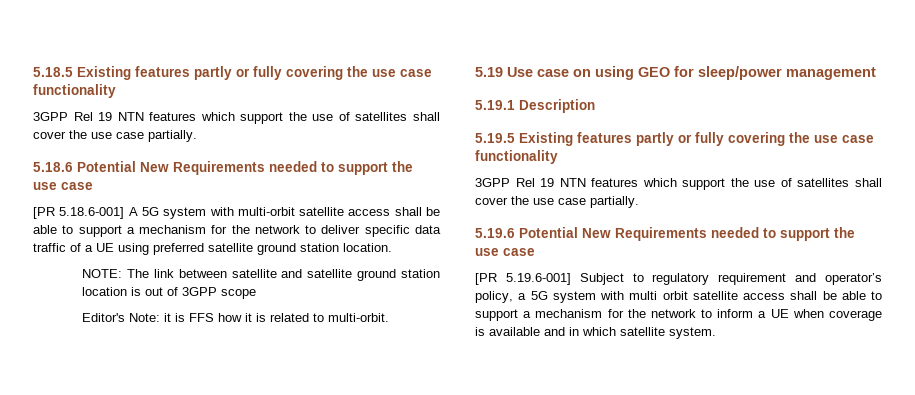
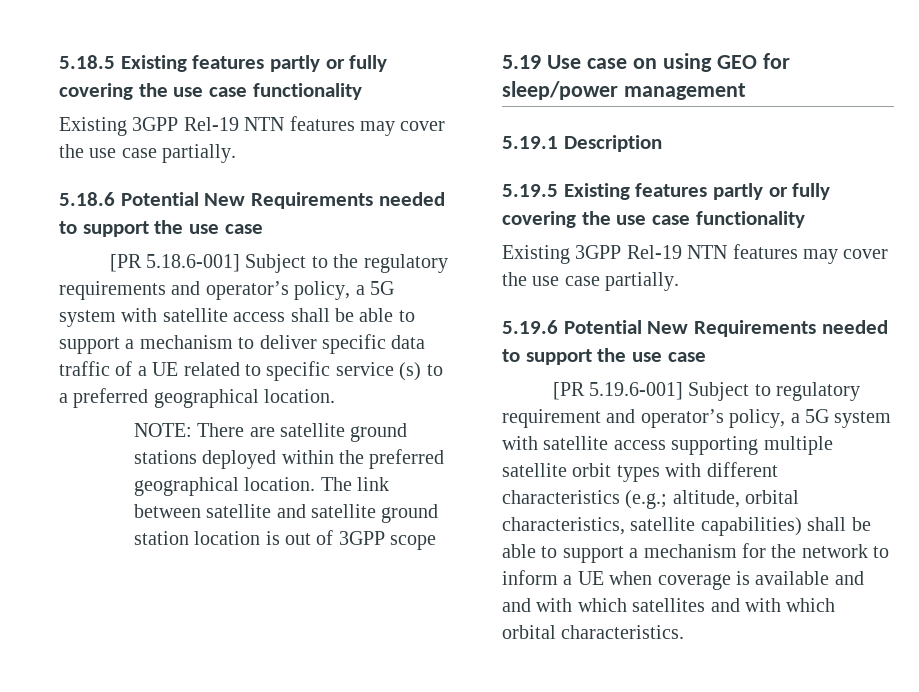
[33,112,440,124] 3GPP Rel 19 NTN features which support the use of satellites shall -> [59,116,395,136] Existing 3GPP Rel-19 NTN features may
[128,207,441,219] [33,225,300,237] A 5G system with multi-orbit satellite access shall be able to support a mechanism for the network -> [245,254,448,273] [59,281,394,300] [59,308,415,327] [59,335,233,354] Subject to the regulatory requirements and operator’s policy, a 5G system with satellite access shall be able to support a mechanism
[118,243,392,255] [82,269,123,278] using preferred satellite ground station location. // NOTE: -> [183,361,443,381] [59,388,336,408] [133,423,408,442] [133,449,445,469] [133,477,316,496] related to specific service (s) to a preferred geographical location. // NOTE: There are satellite ground stations deployed within the preferred geographical location.
[82,313,390,322] // Editor's Note: it is FFS how it is related to multi-orbit. -> (437, 542) none
[475,178,882,190] 3GPP Rel 19 NTN features which support the use of satellites shall -> [502,244,838,264] Existing 3GPP Rel-19 NTN features may
[629,291,785,300] multi orbit satellite access -> [543,436,833,455] [502,462,778,482] [502,490,800,509] [502,517,802,536] satellite access supporting multiple satellite orbit types with different characteristics (e.g.; altitude, orbital characteristics, satellite capabilities)
[569,327,716,339] in which satellite system. -> [502,598,836,612] [502,625,685,639] and with which satellites and with which orbital characteristics.

